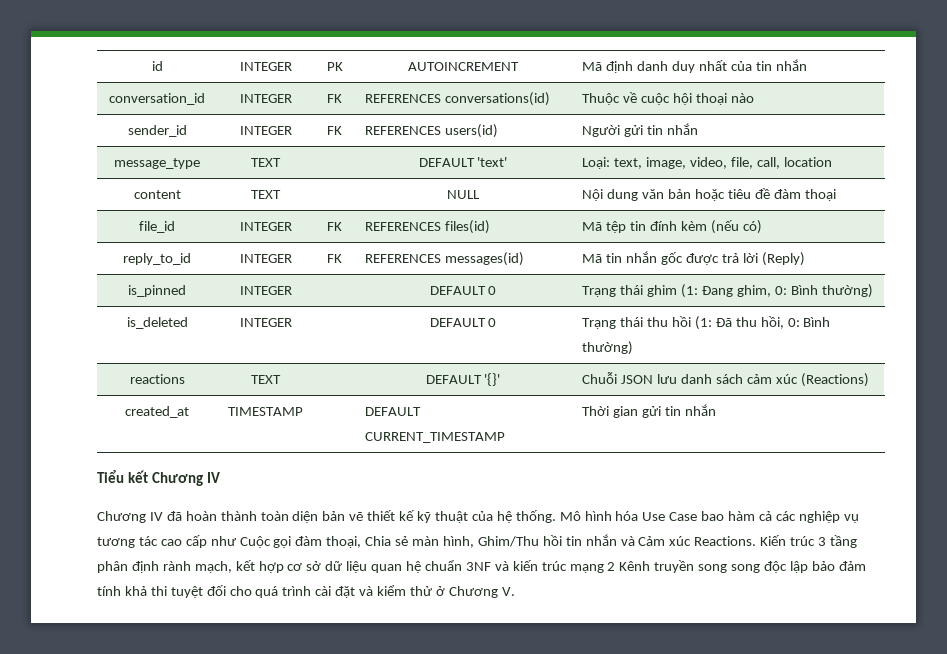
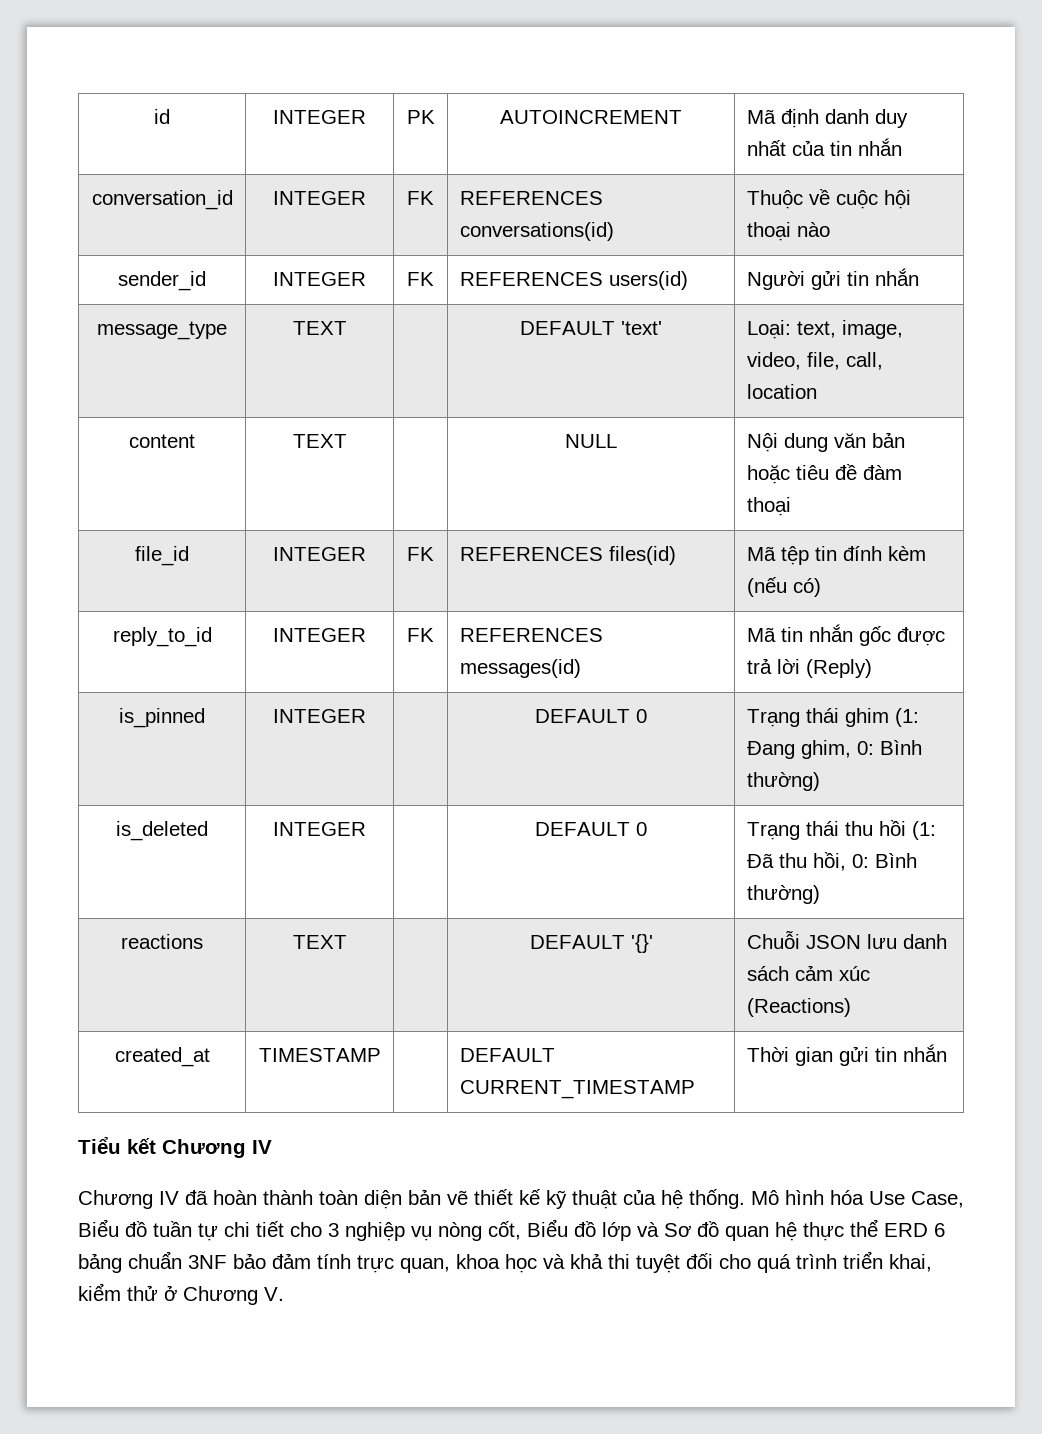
[669,511,859,523] [97,534,857,548] [97,560,866,573] [97,586,121,596] Case bao hàm cả các nghiệp vụ tương tác cao cấp như Cuộc gọi đàm thoại, Chia sẻ màn hình, Ghim/Thu hồi tin nhắn và Cảm xúc Reactions. Kiến trúc 3 tầng phân định rành mạch, kết hợp cơ sở dữ liệu quan hệ chuẩn 3NF và kiến trúc mạng 2 Kênh truyền song song độc lập bảo đảm tính -> [911,1191,964,1208] [78,1219,945,1241] [78,1251,565,1273] Case, Biểu đồ tuần tự chi tiết cho 3 nghiệp vụ nòng cốt, Biểu đồ lớp và Sơ đồ quan hệ thực thể ERD 6 bảng chuẩn 3NF bảo đảm tính trực quan, khoa học và
[315,586,374,598] cài đặt và -> [843,1251,932,1272] triển khai,

